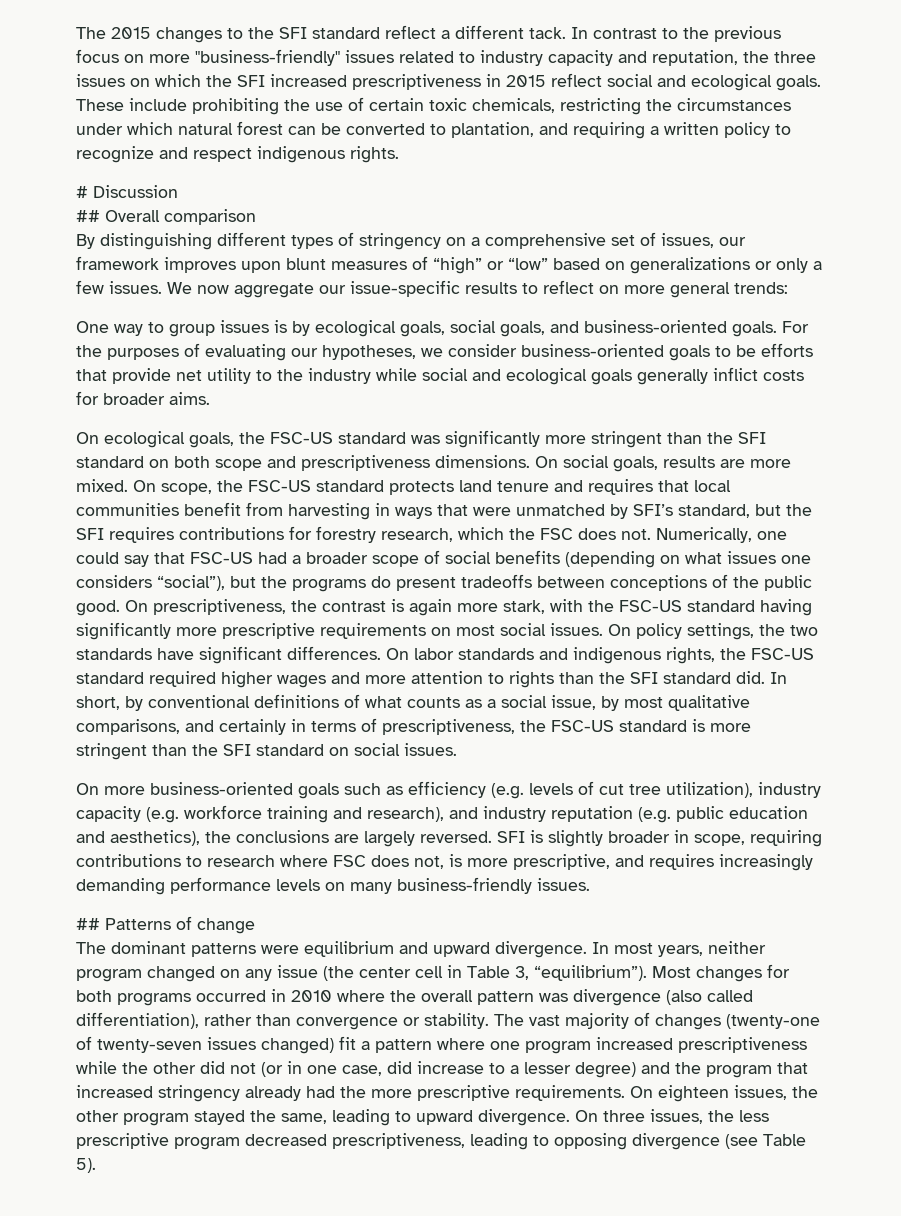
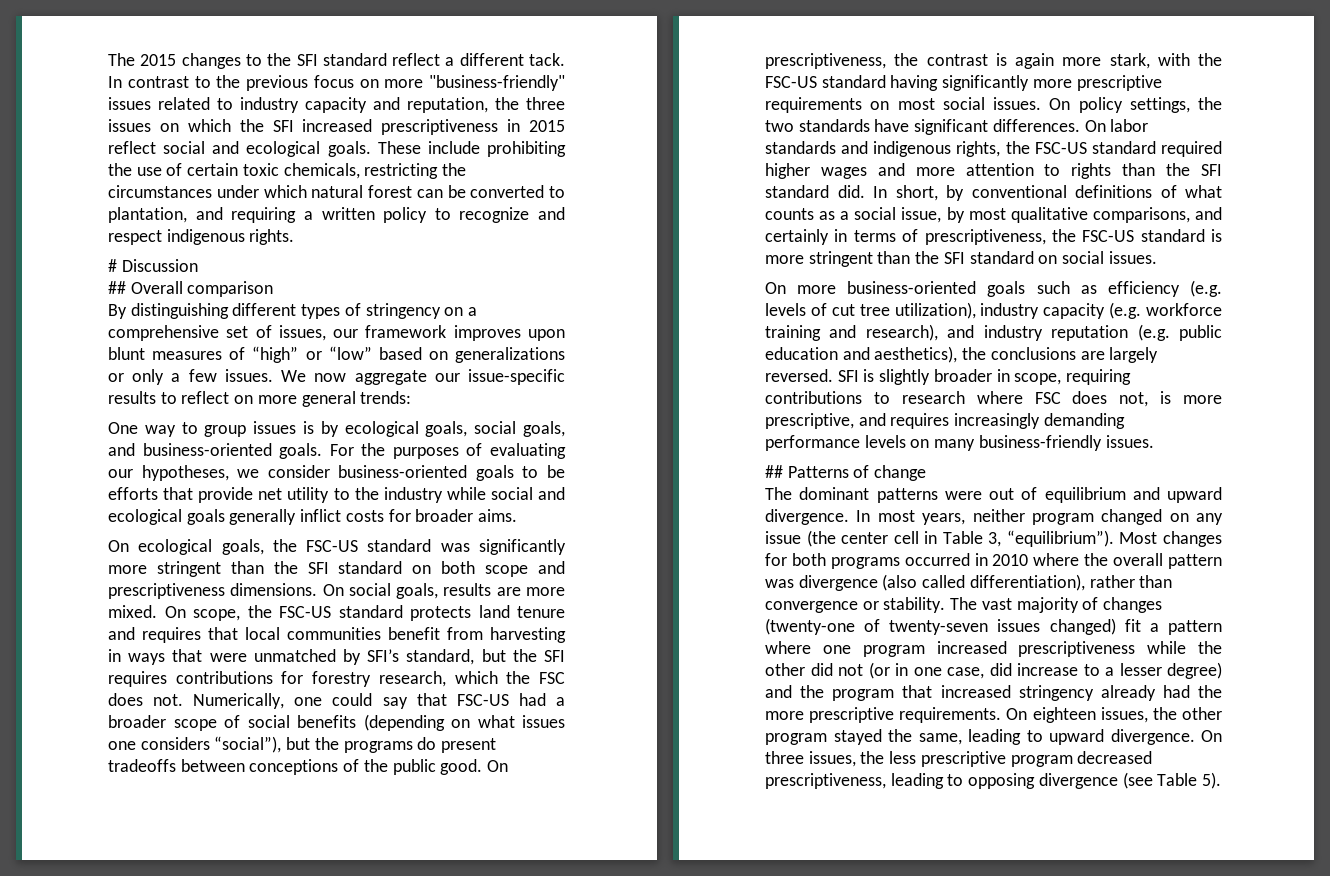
(299, 949) none -> [989,487,1038,500] out of

